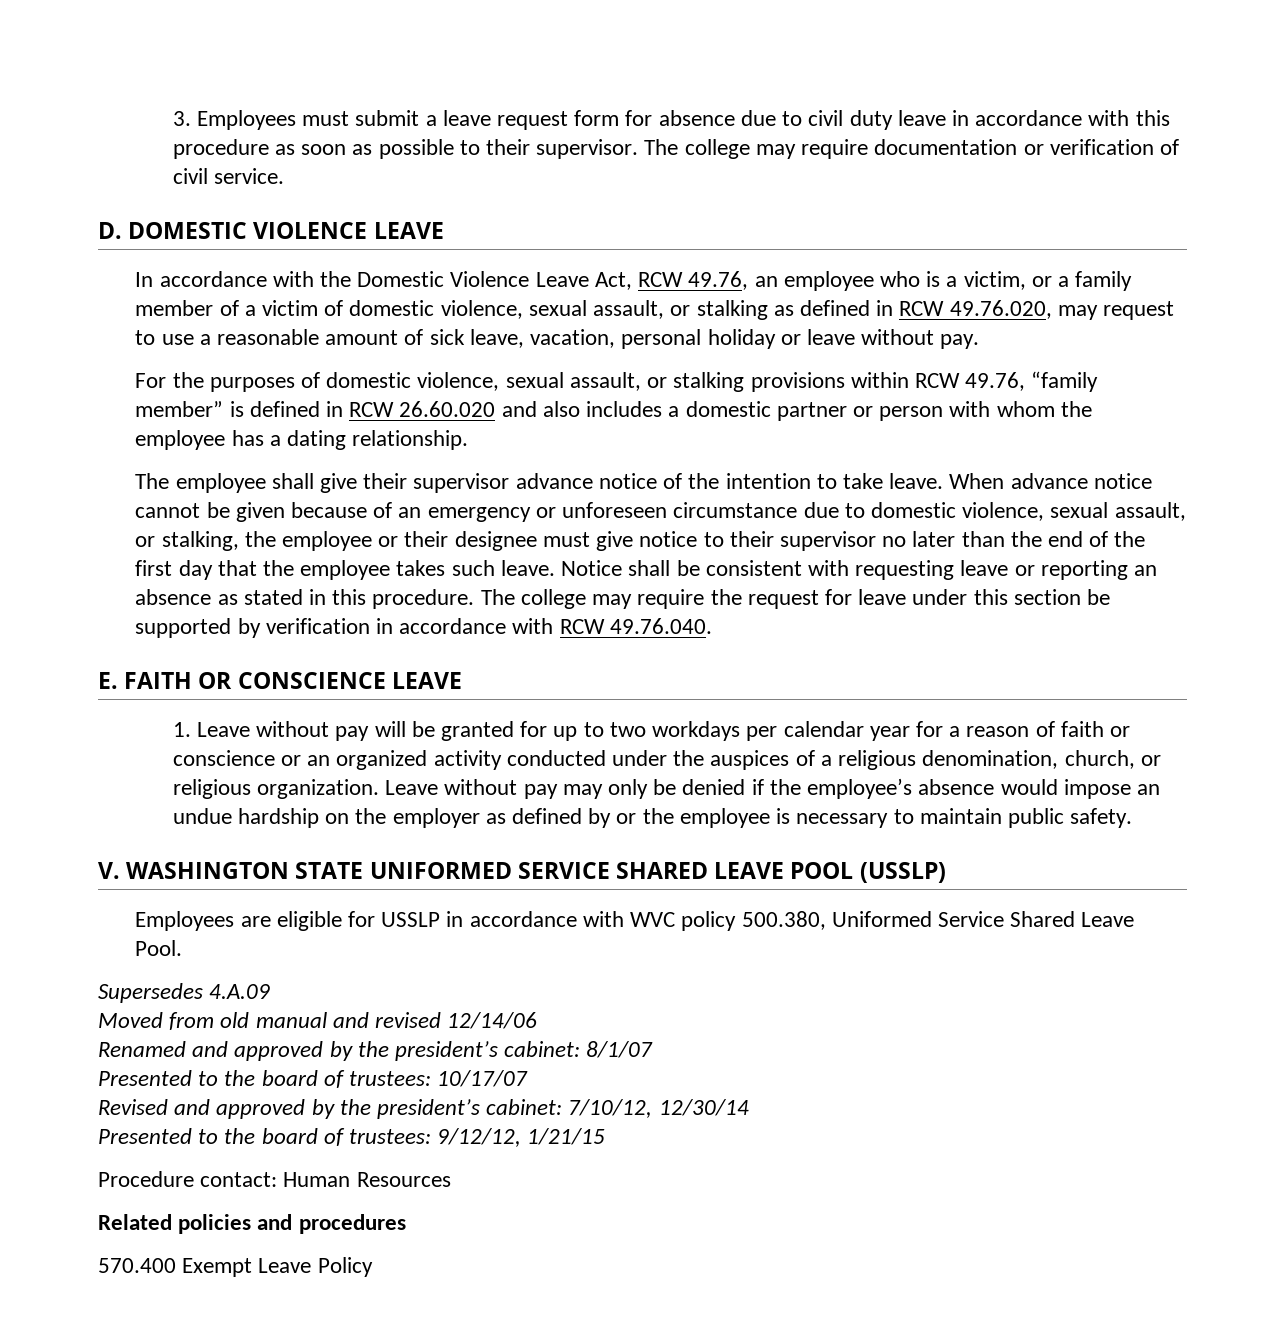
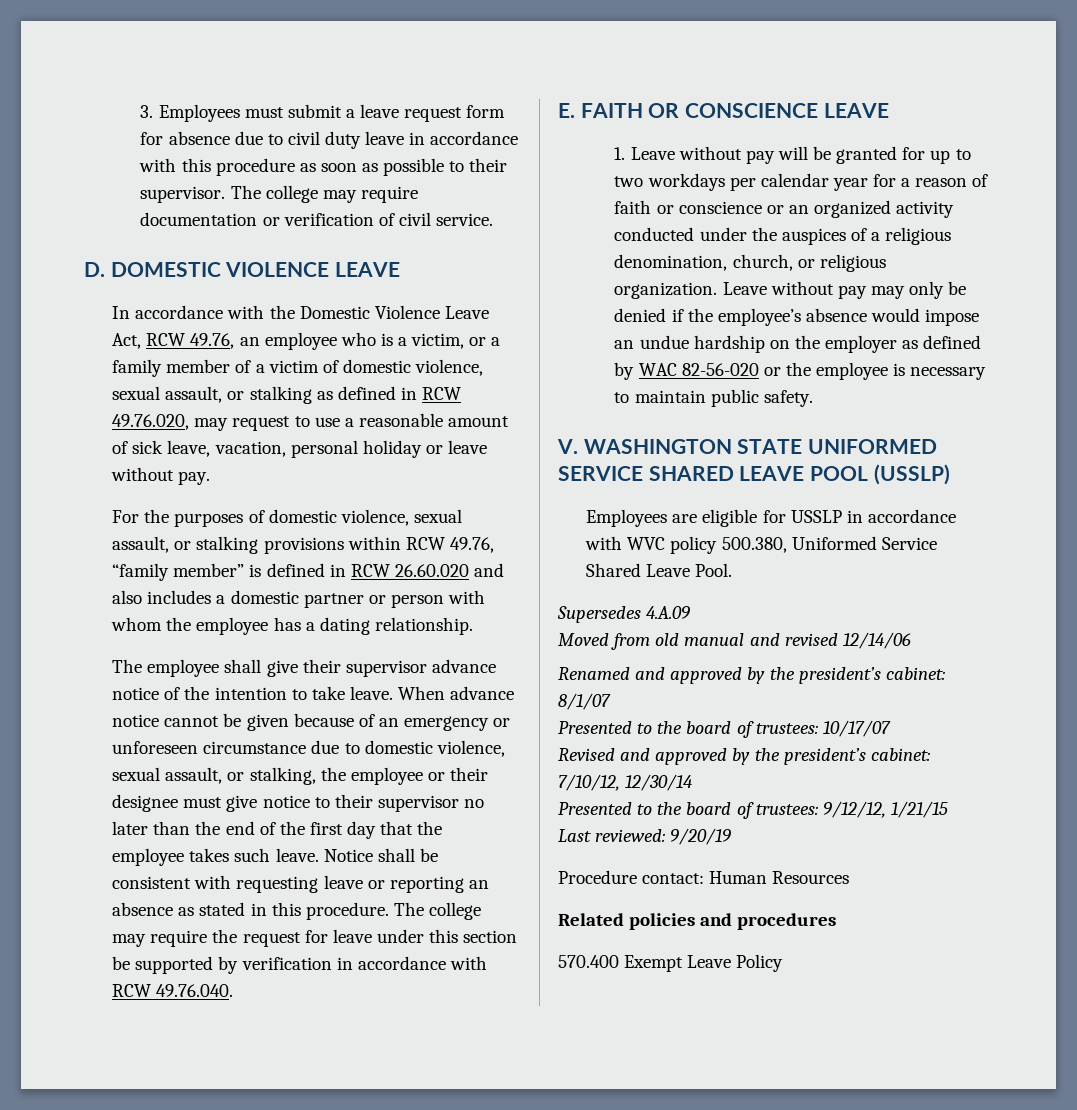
(612, 818) none -> [638,363,759,376] WAC 82-56-020
(606, 1136) none -> [558,828,732,845] // Last reviewed: 9/20/19

